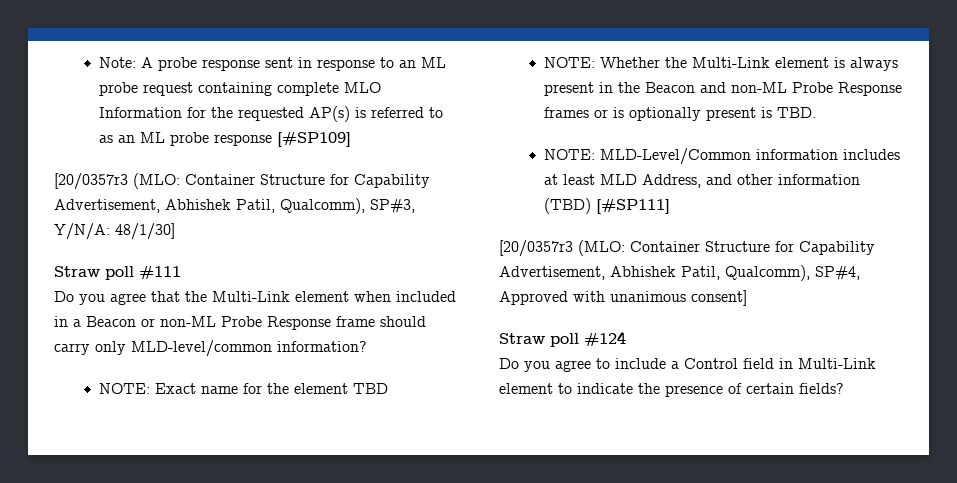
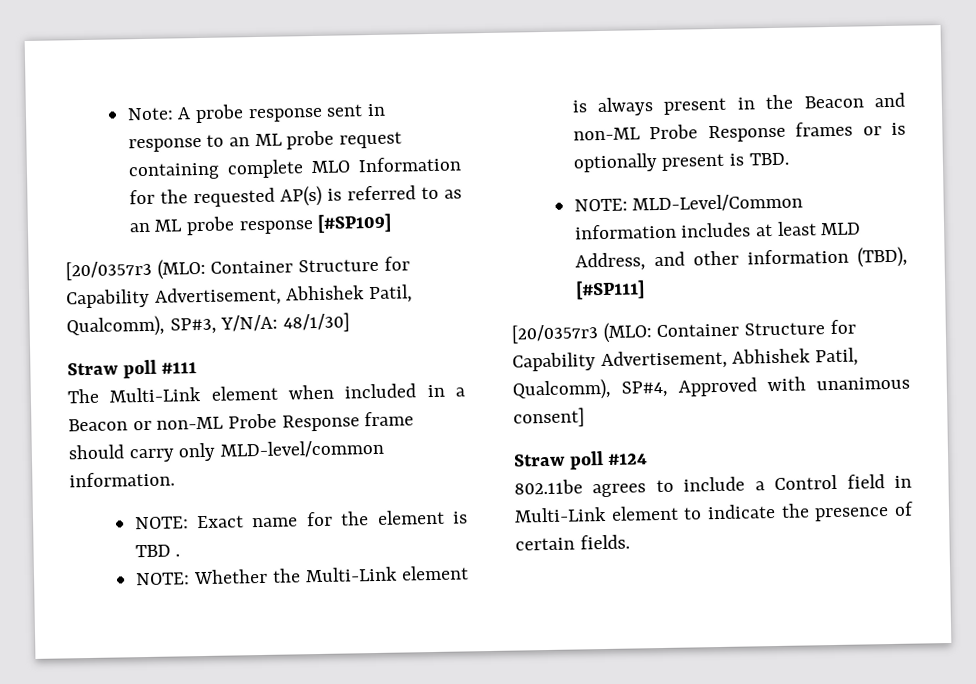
[54,291,207,305] Do you agree that the -> [67,388,100,404] The
[277,341,367,352] information? -> [69,471,175,488] information.
(349, 388) none -> [452,511,468,524] is
(389, 388) none -> [175,553,181,557] .
[544,198,592,214] (TBD) -> [857,246,908,268] (TBD),
[499,358,591,372] Do you agree -> [514,479,647,498] 802.11be agrees
[799,383,844,394] fields? -> [579,534,630,550] fields.

